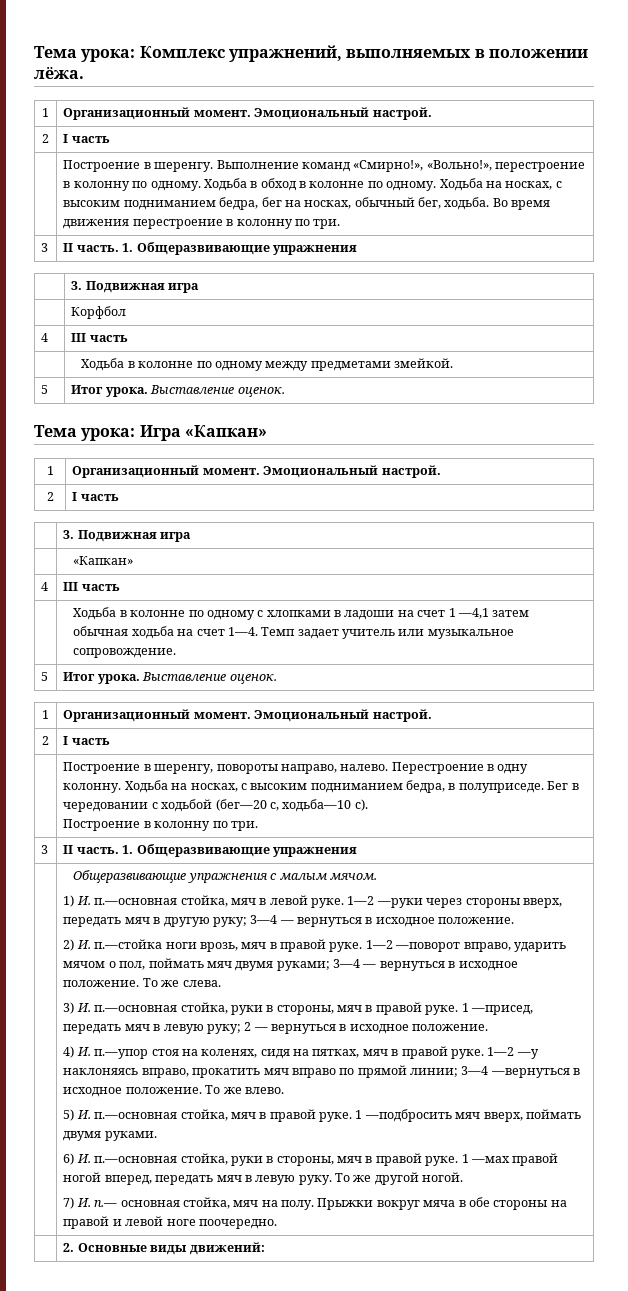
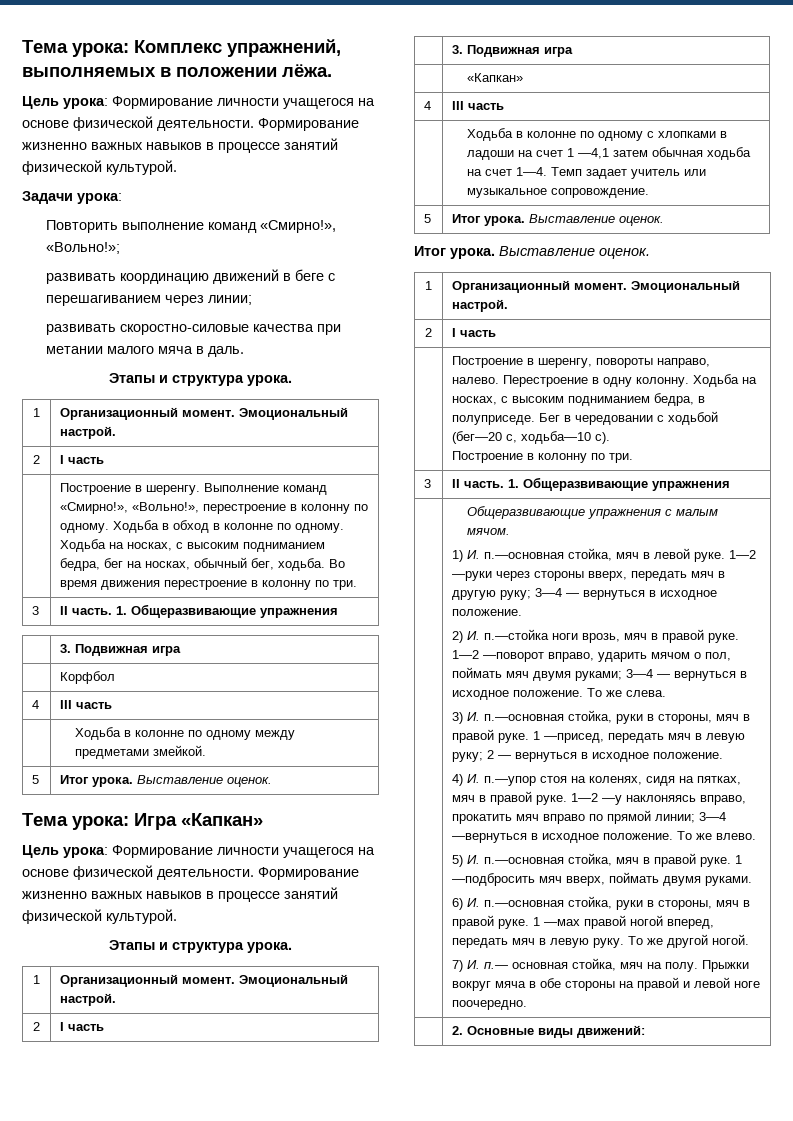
(84, 72) none -> [22,96,375,109] [22,116,359,131] [22,138,338,153] [22,160,177,175] [22,191,122,204] [46,220,337,233] [46,242,121,254] [46,269,336,284] [46,295,253,306] [46,324,342,335] [46,346,245,357] [109,373,292,386] // Цель урока: Формирование личности учащегося на основе физической деятельности. Формирование жизненно важных навыков в процессе занятий физической культурой. // Задачи урока: // Повторить выполнение команд «Смирно!», «Вольно!»; // развивать координацию движений в беге с перешагиванием через линии; // развивать скоростно-силовые качества при метании малого мяча в даль. // Этапы и структура урока.
(267, 431) none -> [22,845,375,858] [22,865,359,880] [22,887,338,902] [22,909,177,924] [109,940,292,953] // Цель урока: Формирование личности учащегося на основе физической деятельности. Формирование жизненно важных навыков в процессе занятий физической культурой. // Этапы и структура урока.
(277, 679) none -> [414,246,650,259] // Итог урока. Выставление оценок.

